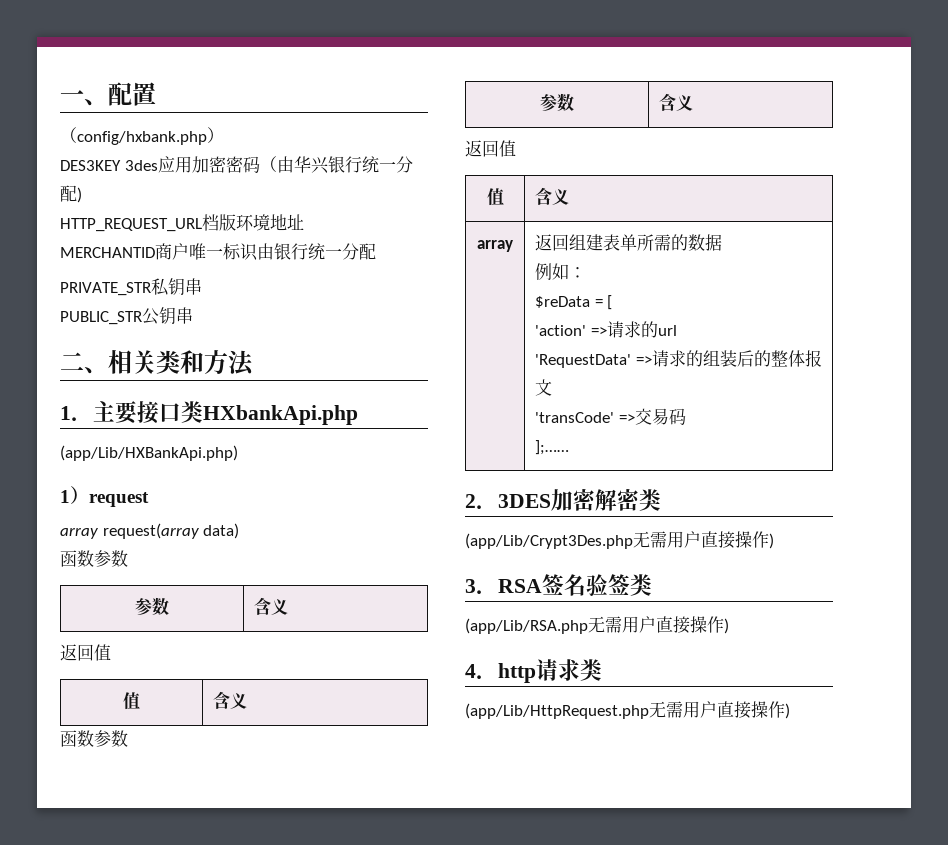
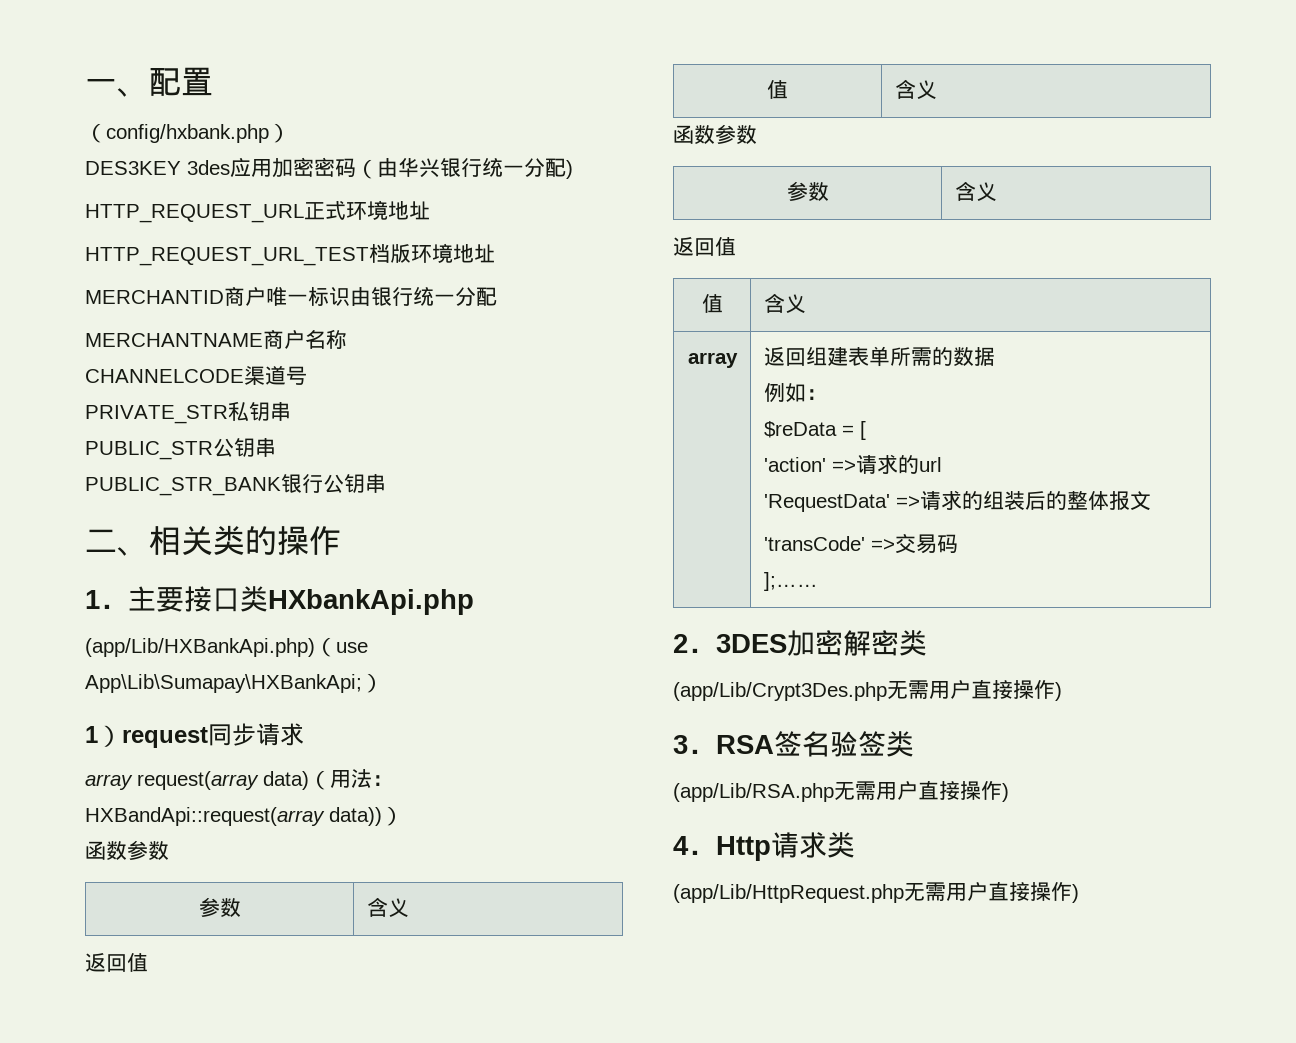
(202, 225) none -> [304,200,430,220] [85,247,369,266] 正式环境地址 // HTTP_REQUEST_URL_TEST
(376, 251) none -> [85,329,347,349] [85,365,307,385] // MERCHANTNAME商户名称 // CHANNELCODE渠道号
(193, 315) none -> [85,474,386,496] // PUBLIC_STR_BANK银行公钥串
[180,350,254,376] 和方法 -> [245,526,341,555] 的操作
(238, 453) none -> [315,637,368,657] [85,673,383,693] （use App\Lib\Sumapay\HXBankApi;）
(149, 499) none -> [208,723,304,746] 同步请求
(240, 531) none -> [309,769,393,790] [85,806,403,826] （用法：HXBandApi::request(array data))）
[498,663,536,683] http -> [716,836,771,861] Http

